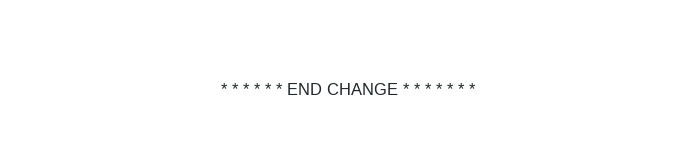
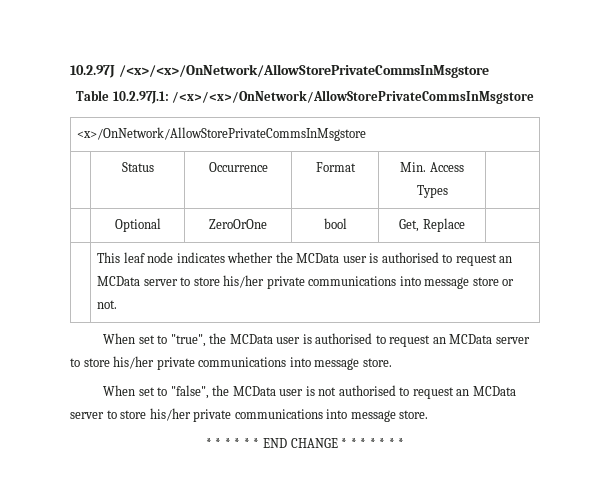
(220, 89) none -> [70,64,489,78] [75,90,535,104] [77,127,367,141] [121,162,154,172] [208,162,268,172] [315,162,356,172] [400,162,464,172] [416,185,448,198] [114,218,161,232] [208,219,267,229] [323,218,347,229] [399,218,465,232] [97,252,513,266] [97,275,515,289] [97,300,118,309] [102,333,530,347] [70,356,392,370] [102,385,516,399] [70,408,429,422] 10.2.97J /<x>/<x>/OnNetwork/AllowStorePrivateCommsInMsgstore // Table 10.2.97J.1: /<x>/<x>/OnNetwork/AllowStorePrivateCommsInMsgstore // <x>/OnNetwork/AllowStorePrivateCommsInMsgstore // | Status | Occurrence | Format | Min. Access Types | // | Optional | ZeroOrOne | bool | Get, Replace | // | This leaf node indicates whether the MCData user is authorised to request an MCData server to store his/her private communications into message store or not. // When set to "true", the MCData user is authorised to request an MCData server to store his/her private communications into message store. // When set to "false", the MCData user is not authorised to request an MCData server to store his/her private communications into message store. //

